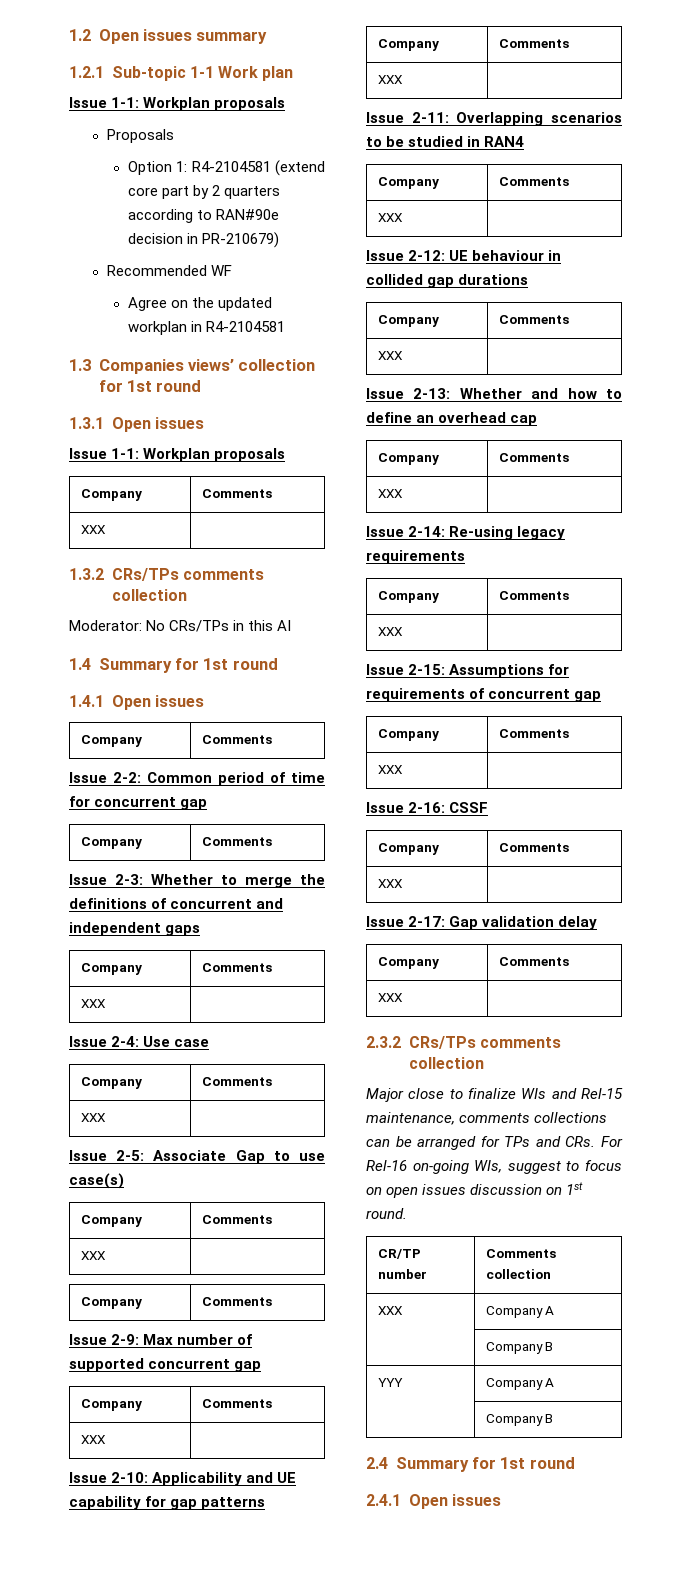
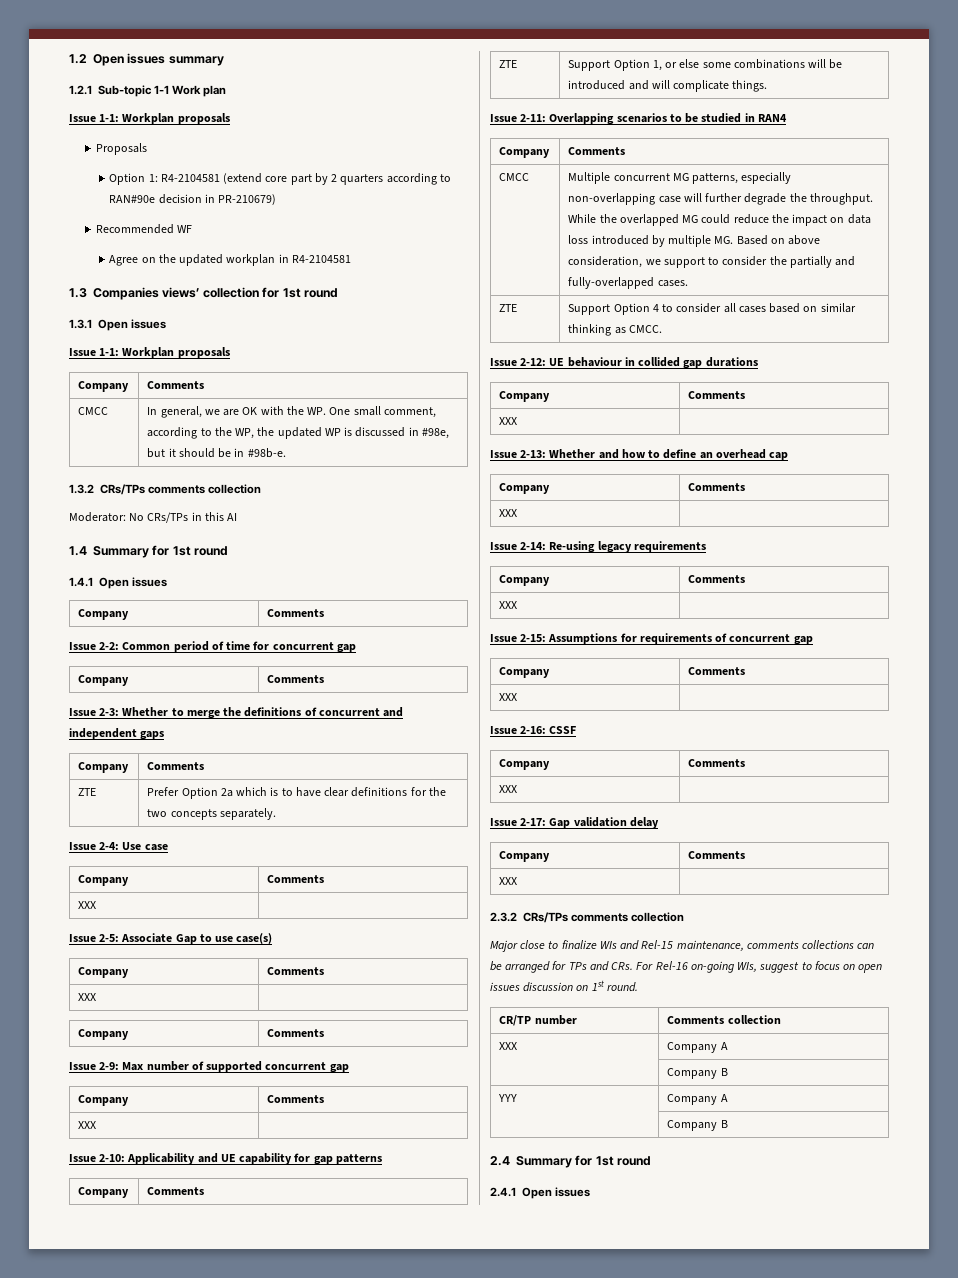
[80,525,106,534] XXX | -> [78,407,109,415] [147,406,436,418] [147,427,449,439] [147,448,286,458] CMCC | In general, we are OK with the WP. One small comment, according to the WP, the updated WP is discussed in #98e, but it should be in #98b-e.
[80,999,106,1008] XXX | -> [78,788,97,796] [147,787,446,799] [147,808,276,820] ZTE | Prefer Option 2a which is to have clear definitions for the two concepts separately.
[377,75,403,84] XXX | -> [499,60,518,68] [568,59,843,71] [568,80,768,92] ZTE | Support Option 1, or else some combinations will be introduced and will complicate things.
[377,213,403,222] XXX | -> [499,173,530,181] [568,172,792,184] [568,193,873,205] [568,214,871,226] [568,235,821,247] [568,256,856,268] [568,277,688,289] [499,304,518,312] [568,303,856,315] [568,324,662,336] CMCC | Multiple concurrent MG patterns, especially non-overlapping case will further degrade the throughput. While the overlapped MG could reduce the impact on data loss introduced by multiple MG. Based on above consideration, we support to consider the partially and fully-overlapped cases. // ZTE | Support Option 4 to consider all cases based on similar thinking as CMCC.

